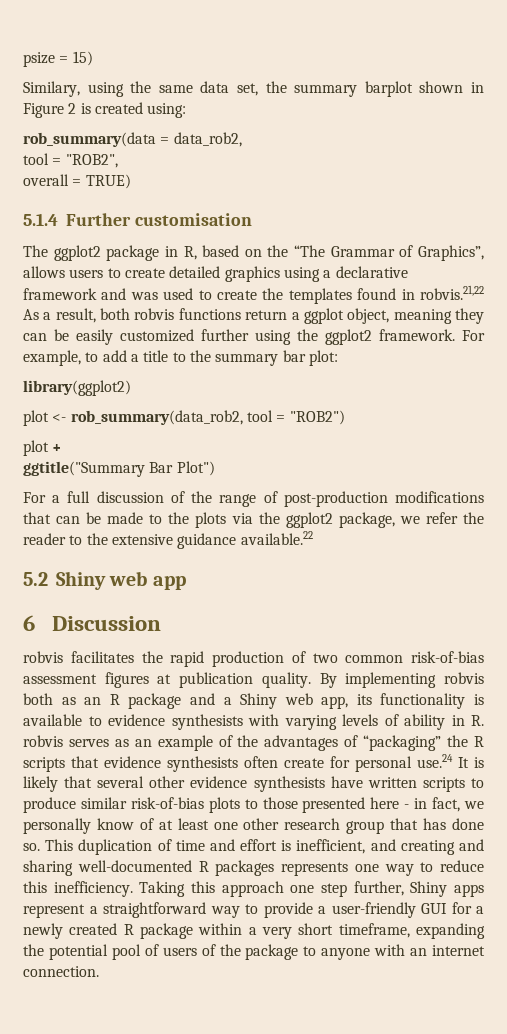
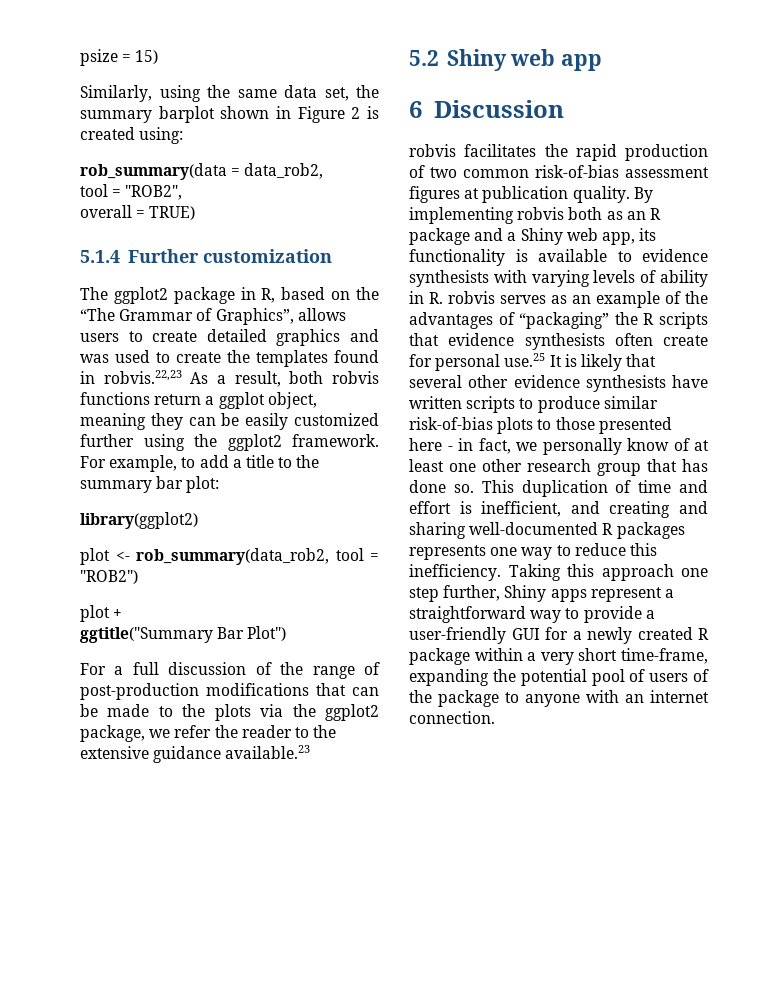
[23,81,80,97] Similary, -> [80,85,152,102] Similarly,
[134,213,252,226] customisation -> [202,249,332,263] customization
[283,266,408,282] [23,288,97,300] using a declarative framework -> (341, 337) none
[419,285,484,300] robvis.21,22 -> [103,370,182,384] robvis.22,23
[240,531,313,545] available.22 -> [225,745,311,759] available.23
[417,754,453,768] use.24 -> [504,353,546,367] use.25
[338,923,410,938] timeframe, -> [621,648,708,664] time-frame,

